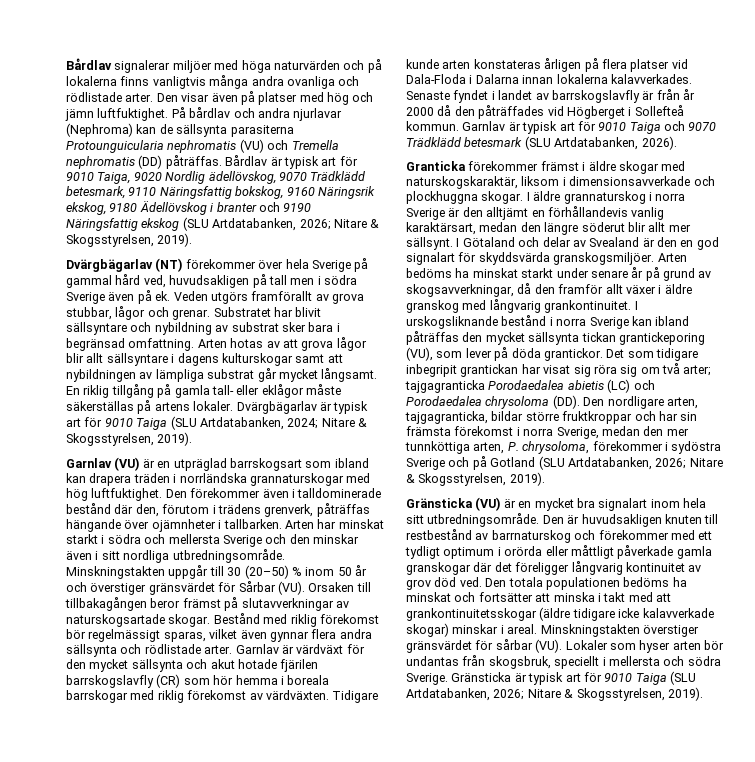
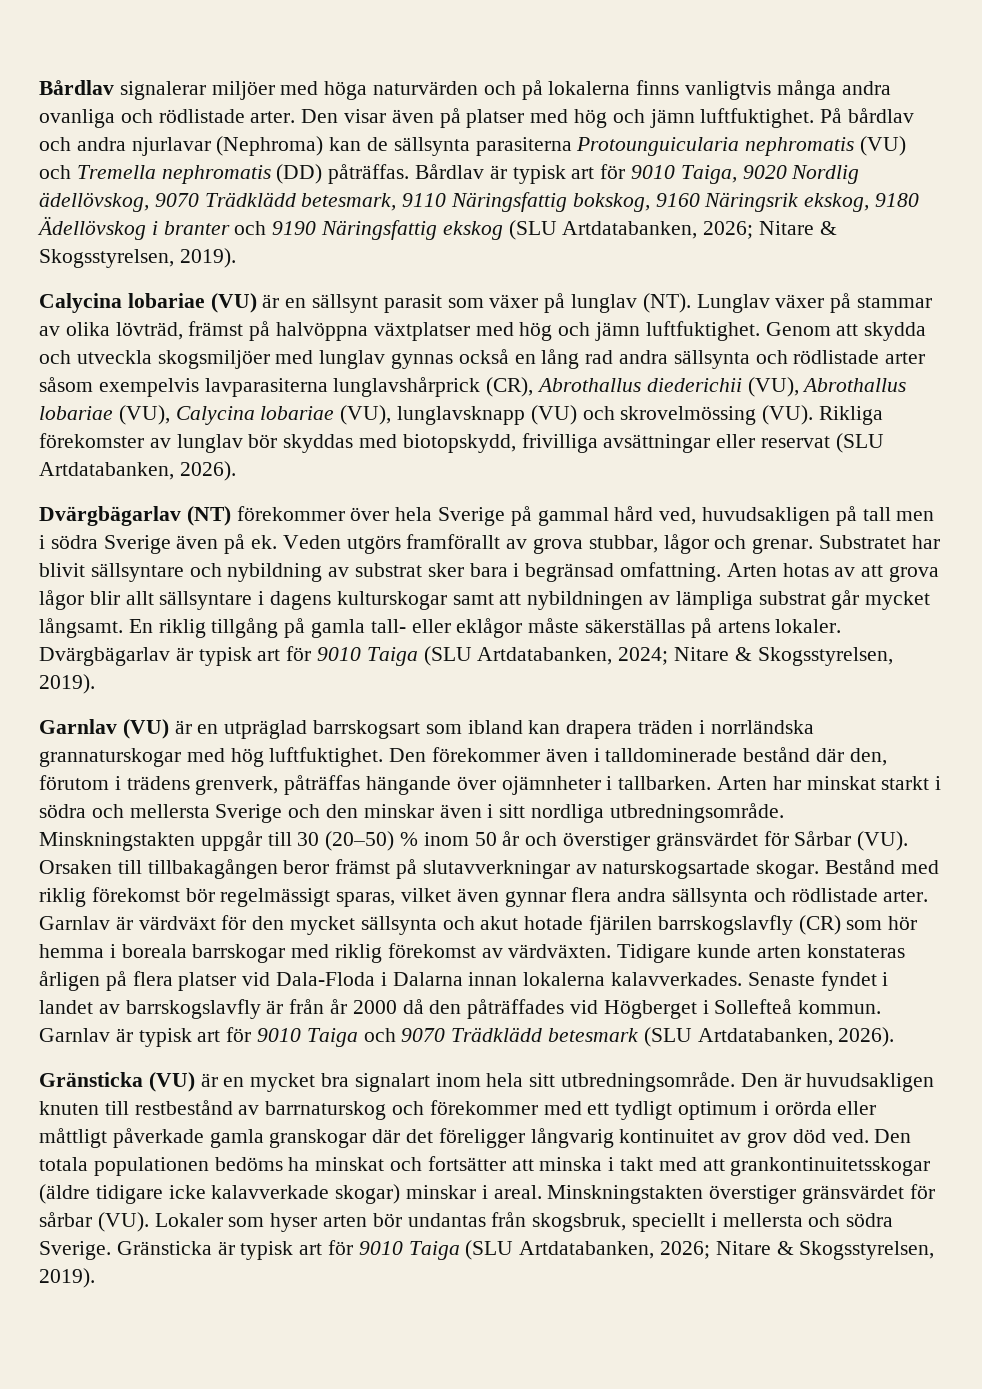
(193, 240) none -> [39,293,933,313] [39,321,927,341] [39,349,926,369] [39,377,907,397] [39,405,884,425] [39,433,884,453] [39,461,236,481] // Calycina lobariae (VU) är en sällsynt parasit som växer på lunglav (NT). Lunglav växer på stammar av olika lövträd, främst på halvöppna växtplatser med hög och jämn luftfuktighet. Genom att skydda och utveckla skogsmiljöer med lunglav gynnas också en lång rad andra sällsynta och rödlistade arter såsom exempelvis lavparasiterna lunglavshårprick (CR), Abrothallus diederichii (VU), Abrothallus lobariae (VU), Calycina lobariae (VU), lunglavsknapp (VU) och skrovelmössing (VU). Rikliga förekomster av lunglav bör skyddas med biotopskydd, frivilliga avsättningar eller reservat (SLU Artdatabanken, 2026).
[406,161,686,174] [406,176,715,189] [406,191,686,204] [406,206,665,220] [406,222,691,235] [406,237,719,250] [406,252,687,265] [406,267,712,281] [406,283,692,297] [406,299,638,313] [406,315,690,329] [406,331,705,345] [406,347,698,361] [406,363,712,377] [405,379,655,393] [406,395,698,409] [405,411,698,424] [406,426,689,439] [405,441,722,454] [406,456,723,470] [406,472,545,486] // Granticka förekommer främst i äldre skogar med naturskogskaraktär, liksom i dimensionsavverkade och plockhuggna skogar. I äldre grannaturskog i norra Sverige är den alltjämt en förhållandevis vanlig karaktärsart, medan den längre söderut blir allt mer sällsynt. I Götaland och delar av Svealand är den en god signalart för skyddsvärda granskogsmiljöer. Arten bedöms ha minskat starkt under senare år på grund av skogsavverkningar, då den framför allt växer i äldre granskog med långvarig grankontinuitet. I urskogsliknande bestånd i norra Sverige kan ibland påträffas den mycket sällsynta tickan grantickeporing (VU), som lever på döda grantickor. Det som tidigare inbegripit grantickan har visat sig röra sig om två arter; tajgagranticka Porodaedalea abietis (LC) och Porodaedalea chrysoloma (DD). Den nordligare arten, tajgagranticka, bildar större fruktkroppar och har sin främsta förekomst i norra Sverige, medan den mer tunnköttiga arten, P. chrysoloma, förekommer i sydöstra Sverige och på Gotland (SLU Artdatabanken, 2026; Nitare & Skogsstyrelsen, 2019). -> (895, 1037) none

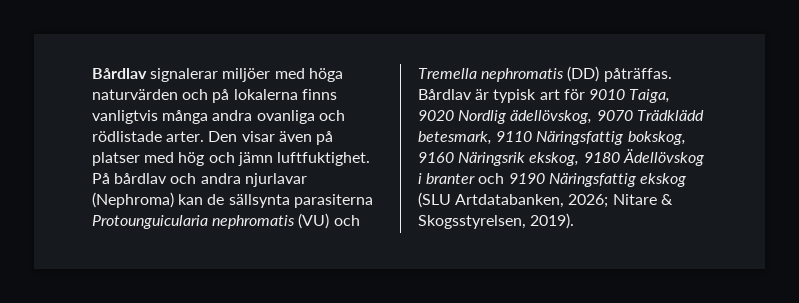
[39,293,933,313] [39,321,927,341] [39,349,926,369] [39,377,907,397] [39,405,884,425] [39,433,884,453] [39,461,236,481] [39,506,935,526] [39,534,940,554] [39,562,940,582] [39,590,931,610] [39,618,842,638] [39,646,893,666] [39,674,95,694] [39,719,814,739] [39,747,887,767] [39,775,942,795] [39,803,784,823] [39,831,909,851] [39,859,939,879] [39,887,929,907] [39,915,918,935] [39,943,905,963] [39,971,889,991] [39,999,882,1019] [39,1027,895,1047] [39,1072,935,1092] [39,1100,877,1120] [39,1128,912,1148] [39,1156,931,1176] [39,1184,935,1204] [39,1212,894,1232] [39,1240,935,1260] [39,1268,95,1288] // Calycina lobariae (VU) är en sällsynt parasit som växer på lunglav (NT). Lunglav växer på stammar av olika lövträd, främst på halvöppna växtplatser med hög och jämn luftfuktighet. Genom att skydda och utveckla skogsmiljöer med lunglav gynnas också en lång rad andra sällsynta och rödlistade arter såsom exempelvis lavparasiterna lunglavshårprick (CR), Abrothallus diederichii (VU), Abrothallus lobariae (VU), Calycina lobariae (VU), lunglavsknapp (VU) och skrovelmössing (VU). Rikliga förekomster av lunglav bör skyddas med biotopskydd, frivilliga avsättningar eller reservat (SLU Artdatabanken, 2026). // Dvärgbägarlav (NT) förekommer över hela Sverige på gammal hård ved, huvudsakligen på tall men i södra Sverige även på ek. Veden utgörs framförallt av grova stubbar, lågor och grenar. Substratet har blivit sällsyntare och nybildning av substrat sker bara i begränsad omfattning. Arten hotas av att grova lågor blir allt sällsyntare i dagens kulturskogar samt att nybildningen av lämpliga substrat går mycket långsamt. En riklig tillgång på gamla tall- eller eklågor måste säkerställas på artens lokaler. Dvärgbägarlav är typisk art för 9010 Taiga (SLU Artdatabanken, 2024; Nitare & Skogsstyrelsen, 2019). // Garnlav (VU) är en utpräglad barrskogsart som ibland kan drapera träden i norrländska grannaturskogar med hög luftfuktighet. Den förekommer även i talldominerade bestånd där den, förutom i trädens grenverk, påträffas hängande över ojämnheter i tallbarken. Arten har minskat starkt i södra och mellersta Sverige och den minskar även i sitt nordliga utbredningsområde. Minskningstakten uppgår till 30 (20–50) % inom 50 år och överstiger gränsvärdet för Sårbar (VU). Orsaken till tillbakagången beror främst på slutavverkningar av naturskogsartade skogar. Bestånd med riklig förekomst bör regelmässigt sparas, vilket även gynnar flera andra sällsynta och rödlistade arter. Garnlav är värdväxt för den mycket sällsynta och akut hotade fjärilen barrskogslavfly (CR) som hör hemma i boreala barrskogar med riklig förekomst av värdväxten. Tidigare kunde arten konstateras årligen på flera platser vid Dala-Floda i Dalarna innan lokalerna kalavverkades. Senaste fyndet i landet av barrskogslavfly är från år 2000 då den påträffades vid Högberget i Sollefteå kommun. Garnlav är typisk art för 9010 Taiga och 9070 Trädklädd betesmark (SLU Artdatabanken, 2026). // Gränsticka (VU) är en mycket bra signalart inom hela sitt utbredningsområde. Den är huvudsakligen knuten till restbestånd av barrnaturskog och förekommer med ett tydligt optimum i orörda eller måttligt påverkade gamla granskogar där det föreligger långvarig kontinuitet av grov död ved. Den totala populationen bedöms ha minskat och fortsätter att minska i takt med att grankontinuitetsskogar (äldre tidigare icke kalavverkade skogar) minskar i areal. Minskningstakten överstiger gränsvärdet för sårbar (VU). Lokaler som hyser arten bör undantas från skogsbruk, speciellt i mellersta och södra Sverige. Gränsticka är typisk art för 9010 Taiga (SLU Artdatabanken, 2026; Nitare & Skogsstyrelsen, 2019). -> (575, 221) none

